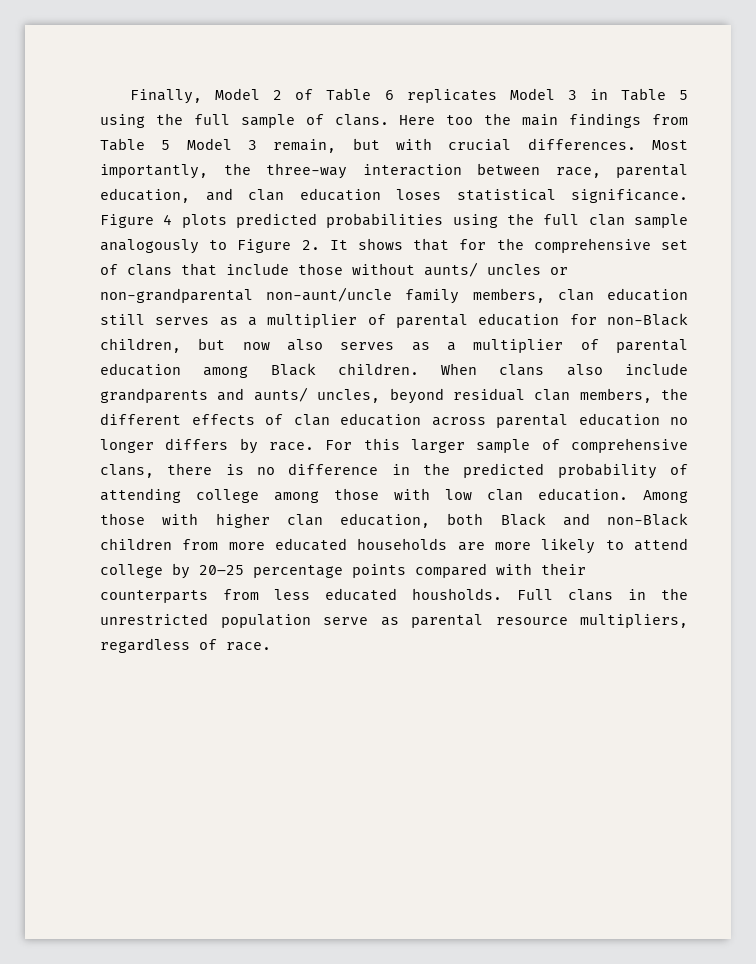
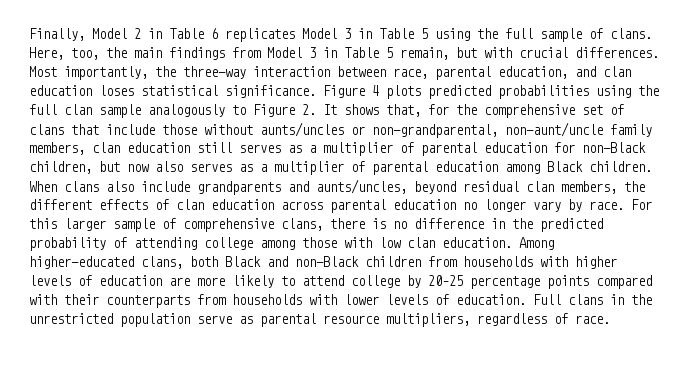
[295,89,314,100] of -> [148,28,162,39] in
[399,115,474,125] Here too -> [29,47,99,60] Here, too,
[100,138,257,151] Table 5 Model 3 -> [267,47,393,58] Model 3 in Table 5
[413,238,450,251] that -> [386,104,421,117] that,
[424,262,568,277] [100,288,253,303] aunts/ uncles or non-grandparental -> [260,122,498,138] aunts/uncles or non-grandparental,
[253,387,381,403] aunts/ uncles, -> [316,179,407,194] aunts/uncles,
[165,438,229,450] differs -> [533,201,561,212] vary
[100,513,430,528] those with higher clan education, -> [29,256,183,269] higher-educated clans,
[228,538,448,551] more educated households -> [463,256,617,269] [29,275,162,286] households with higher levels of education
[274,588,502,601] less educated housholds. -> [232,294,526,305] households with lower levels of education.

